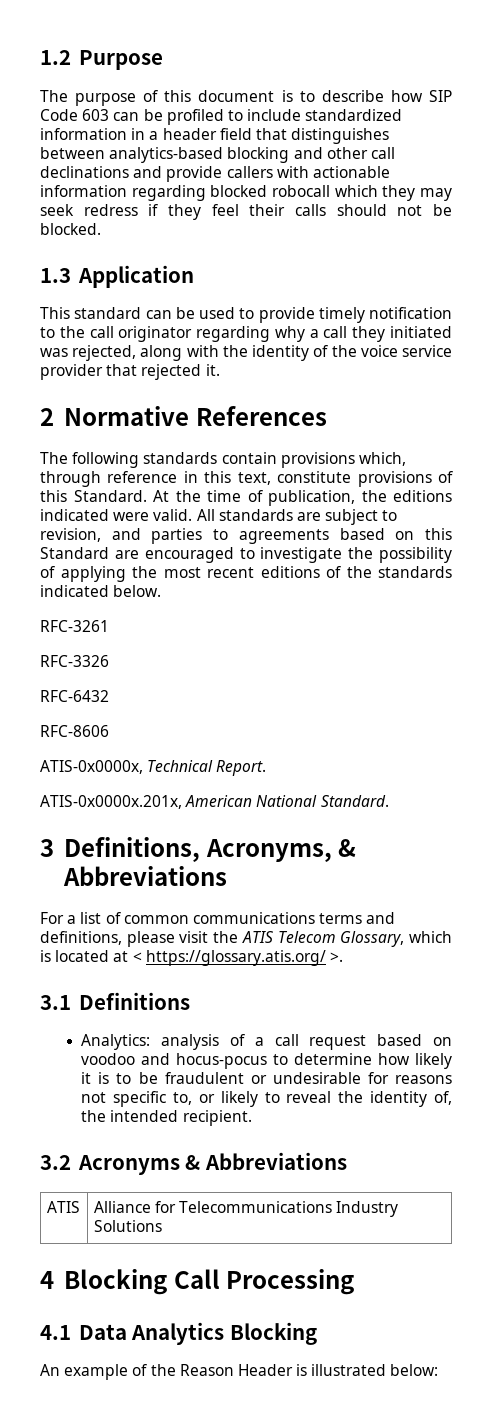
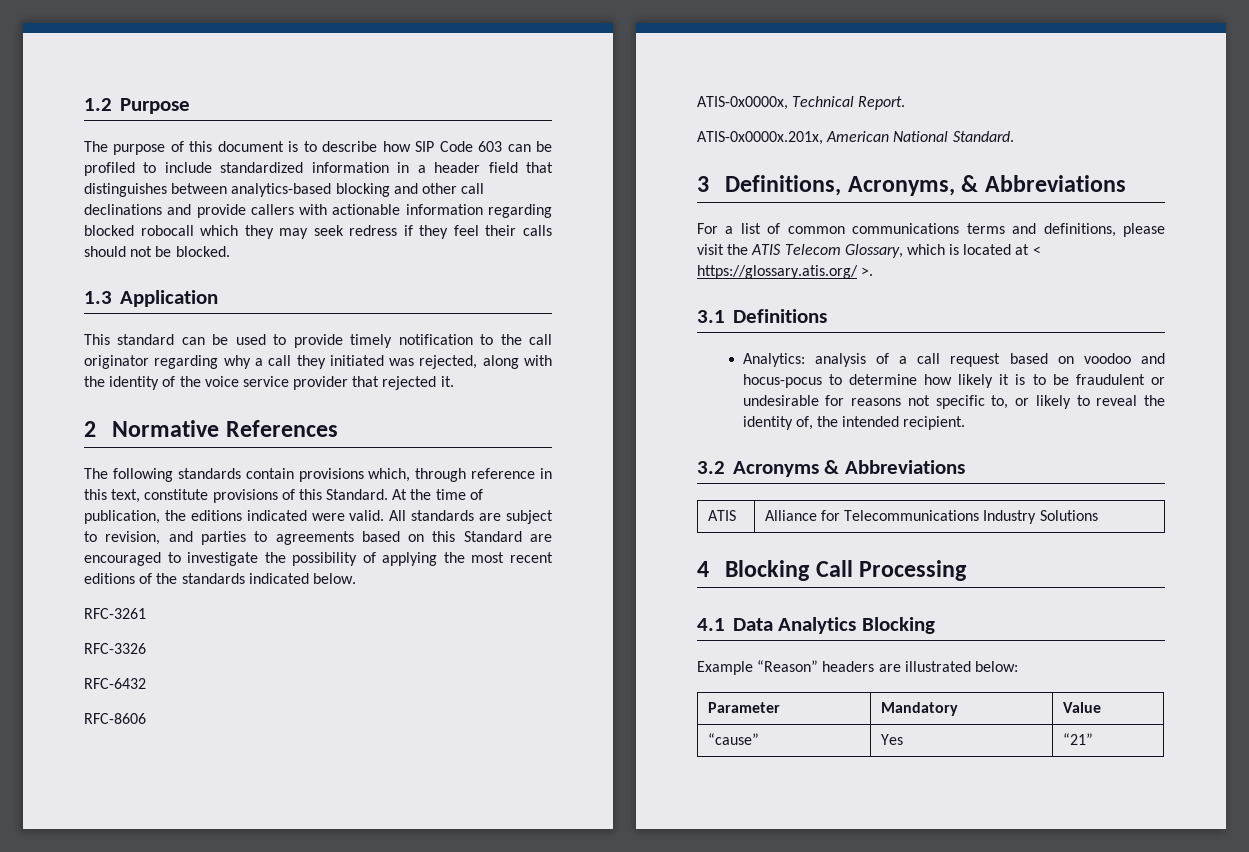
[40,1364,439,1380] An example of the Reason Header is illustrated below: -> [697,660,1018,675] [707,702,780,713] [880,702,958,716] [1062,702,1101,713] [707,733,759,745] [880,734,903,745] [1062,733,1093,745] Example “Reason” headers are illustrated below: // Parameter | Mandatory | Value // “cause” | Yes | “21”

